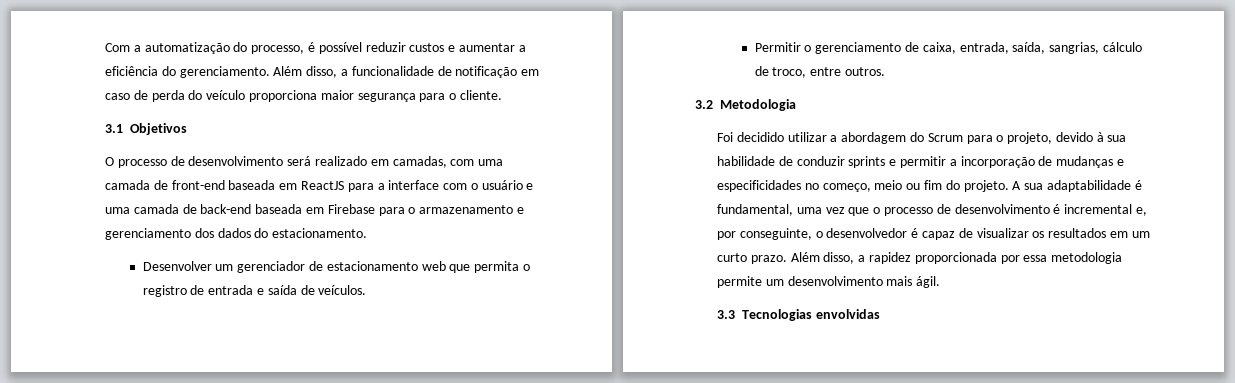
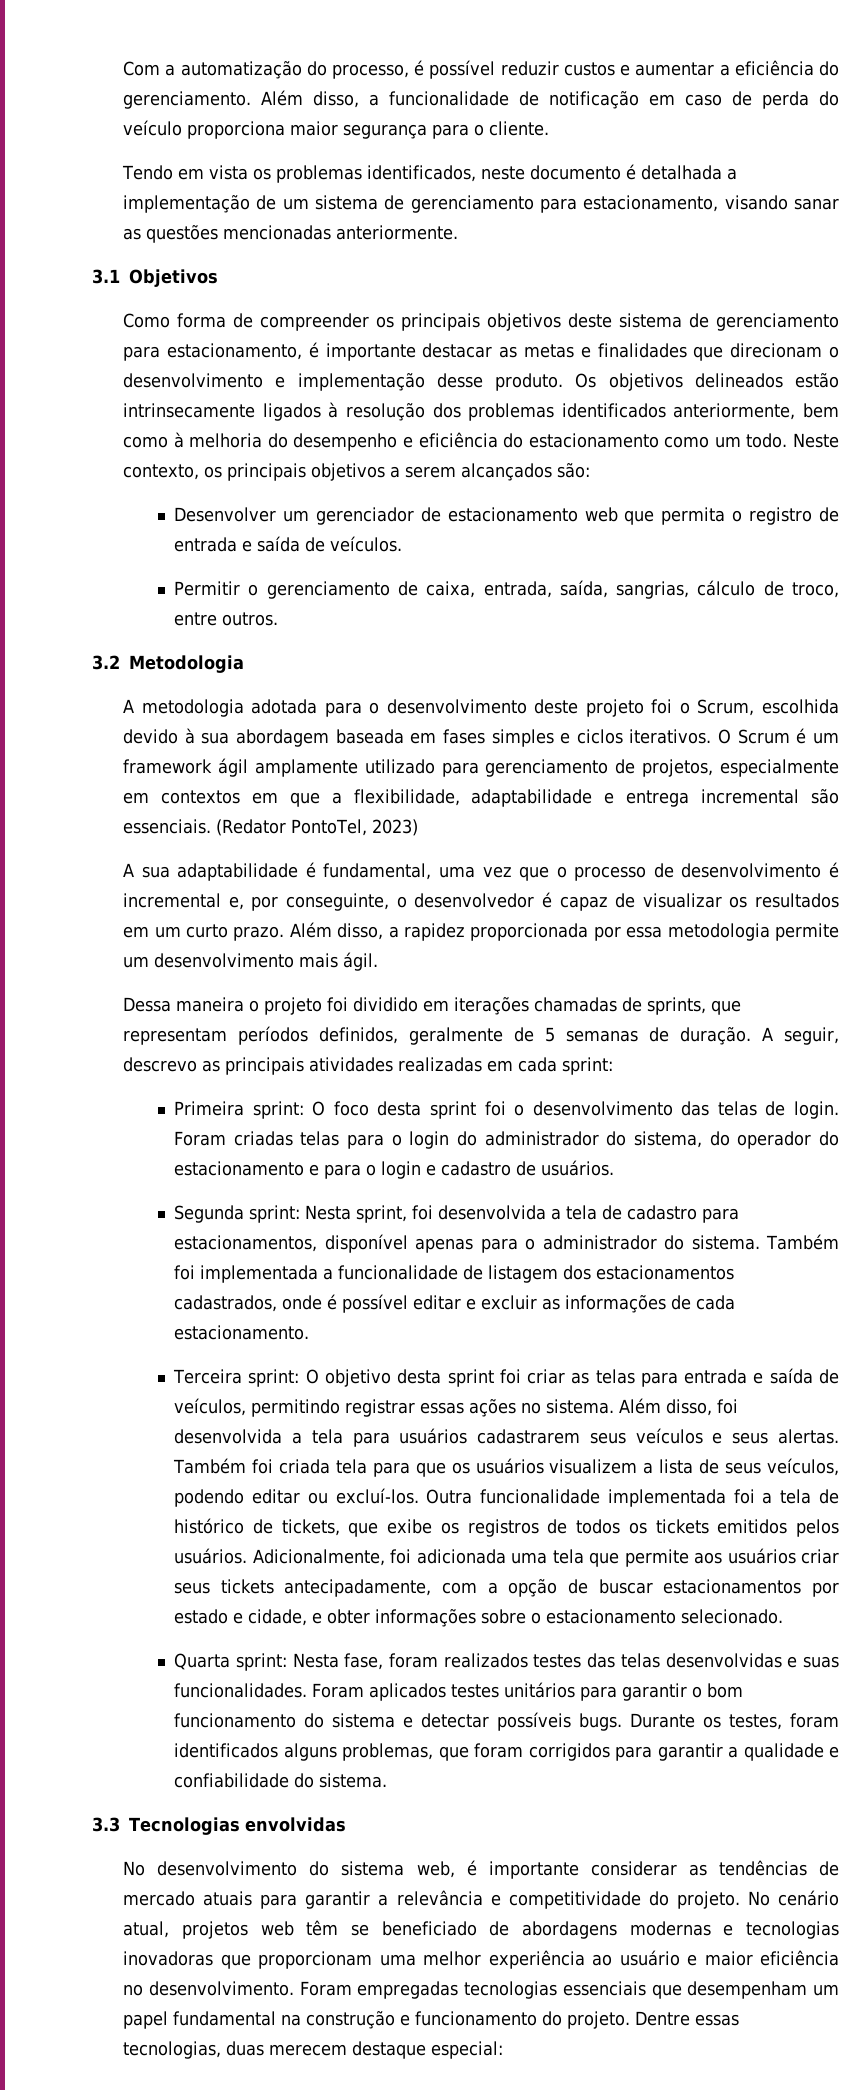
[105,123,188,135] [105,156,504,168] [105,180,534,192] [105,204,524,216] [105,228,368,240] 3.1 Objetivos // O processo de desenvolvimento será realizado em camadas, com uma camada de front-end baseada em ReactJS para a interface com o usuário e uma camada de back-end baseada em Firebase para o armazenamento e gerenciamento dos dados do estacionamento. -> [122,164,738,183] [123,195,840,213] [123,225,459,243] [92,269,218,287] [123,313,839,331] [123,342,839,361] [123,373,839,391] [123,402,839,421] [123,432,839,451] [123,463,591,481] Tendo em vista os problemas identificados, neste documento é detalhada a implementação de um sistema de gerenciamento para estacionamento, visando sanar as questões mencionadas anteriormente. // 3.1 Objetivos // Como forma de compreender os principais objetivos deste sistema de gerenciamento para estacionamento, é importante destacar as metas e finalidades que direcionam o desenvolvimento e implementação desse produto. Os objetivos delineados estão intrinsecamente ligados à resolução dos problemas identificados anteriormente, bem como à melhoria do desempenho e eficiência do estacionamento como um todo. Neste contexto, os principais objetivos a serem alcançados são:
[717,132,1127,144] [717,156,1124,168] [717,180,1009,192] Foi decidido utilizar a abordagem do Scrum para o projeto, devido à sua habilidade de conduzir sprints e permitir a incorporação de mudanças e especificidades no começo, meio ou fim do projeto. -> [123,699,839,717] [123,728,839,747] [123,758,839,777] [123,789,839,807] [123,819,419,836] A metodologia adotada para o desenvolvimento deste projeto foi o Scrum, escolhida devido à sua abordagem baseada em fases simples e ciclos iterativos. O Scrum é um framework ágil amplamente utilizado para gerenciamento de projetos, especialmente em contextos em que a flexibilidade, adaptabilidade e entrega incremental são essenciais. (Redator PontoTel, 2023) //
[717,309,880,321] 3.3 Tecnologias envolvidas -> [123,997,742,1015] [123,1026,839,1045] [123,1057,614,1075] [174,1101,839,1119] [174,1131,839,1149] [174,1160,615,1179] [174,1205,740,1223] [174,1234,840,1253] [174,1265,735,1283] [174,1294,736,1313] [174,1325,310,1340] [173,1368,840,1387] [174,1398,739,1417] [174,1428,839,1447] [173,1458,839,1477] [174,1488,839,1507] [174,1518,839,1537] [174,1548,839,1567] [174,1579,840,1597] [174,1609,784,1627] [174,1653,839,1671] [174,1682,744,1701] [174,1712,839,1731] [174,1743,840,1761] [174,1773,388,1788] [92,1817,346,1835] [123,1860,839,1879] [123,1890,839,1909] [123,1920,840,1939] [123,1950,839,1969] [123,1981,839,1999] [123,2011,740,2029] [123,2041,504,2059] Dessa maneira o projeto foi dividido em iterações chamadas de sprints, que representam períodos definidos, geralmente de 5 semanas de duração. A seguir, descrevo as principais atividades realizadas em cada sprint: // Primeira sprint: O foco desta sprint foi o desenvolvimento das telas de login. Foram criadas telas para o login do administrador do sistema, do operador do estacionamento e para o login e cadastro de usuários. // Segunda sprint: Nesta sprint, foi desenvolvida a tela de cadastro para estacionamentos, disponível apenas para o administrador do sistema. Também foi implementada a funcionalidade de listagem dos estacionamentos cadastrados, onde é possível editar e excluir as informações de cada estacionamento. // Terceira sprint: O objetivo desta sprint foi criar as telas para entrada e saída de veículos, permitindo registrar essas ações no sistema. Além disso, foi desenvolvida a tela para usuários cadastrarem seus veículos e seus alertas. Também foi criada tela para que os usuários visualizem a lista de seus veículos, podendo editar ou excluí-los. Outra funcionalidade implementada foi a tela de histórico de tickets, que exibe os registros de todos os tickets emitidos pelos usuários. Adicionalmente, foi adicionada uma tela que permite aos usuários criar seus tickets antecipadamente, com a opção de buscar estacionamentos por estado e cidade, e obter informações sobre o estacionamento selecionado. // Quarta sprint: Nesta fase, foram realizados testes das telas desenvolvidas e suas funcionalidades. Foram aplicados testes unitários para garantir o bom funcionamento do sistema e detectar possíveis bugs. Durante os testes, foram identificados alguns problemas, que foram corrigidos para garantir a qualidade e confiabilidade do sistema. // 3.3 Tecnologias envolvidas // No desenvolvimento do sistema web, é importante considerar as tendências de mercado atuais para garantir a relevância e competitividade do projeto. No cenário atual, projetos web têm se beneficiado de abordagens modernas e tecnologias inovadoras que proporcionam uma melhor experiência ao usuário e maior eficiência no desenvolvimento. Foram empregadas tecnologias essenciais que desempenham um papel fundamental na construção e funcionamento do projeto. Dentre essas tecnologias, duas merecem destaque especial:

